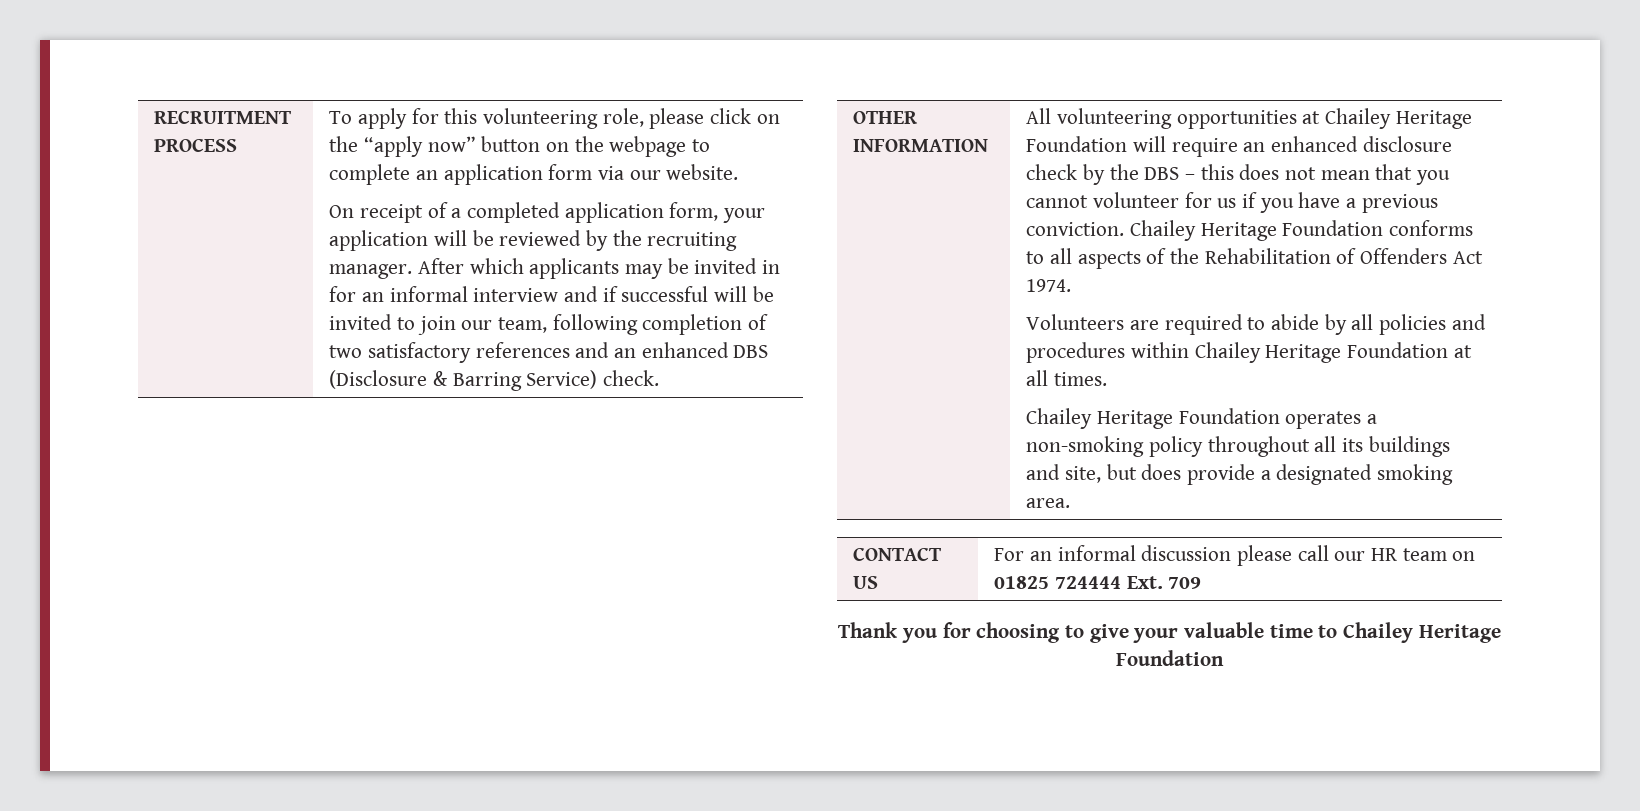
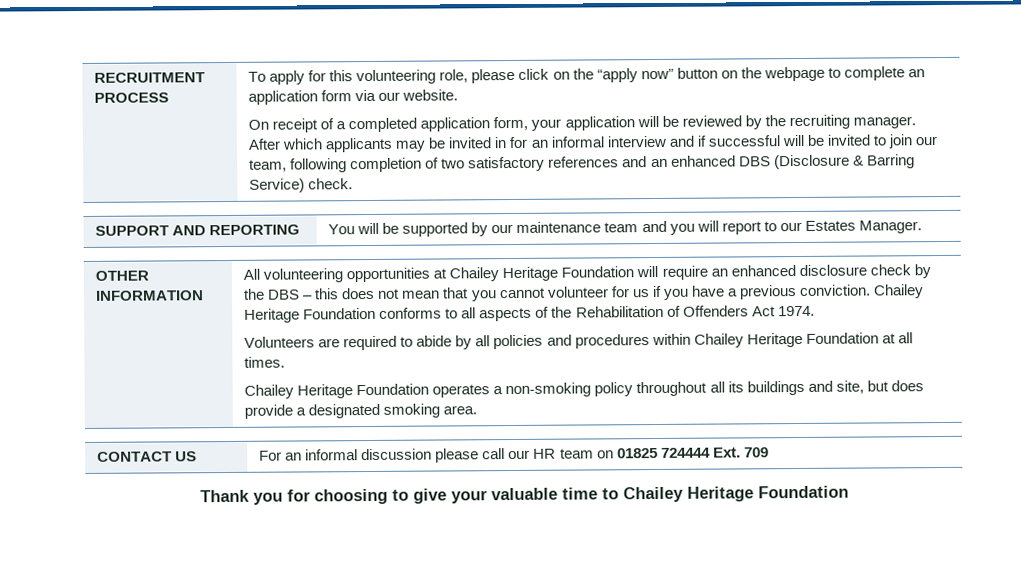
(660, 378) none -> [95,224,301,236] [328,220,922,237] // SUPPORT AND REPORTING | You will be supported by our maintenance team and you will report to our Estates Manager.

